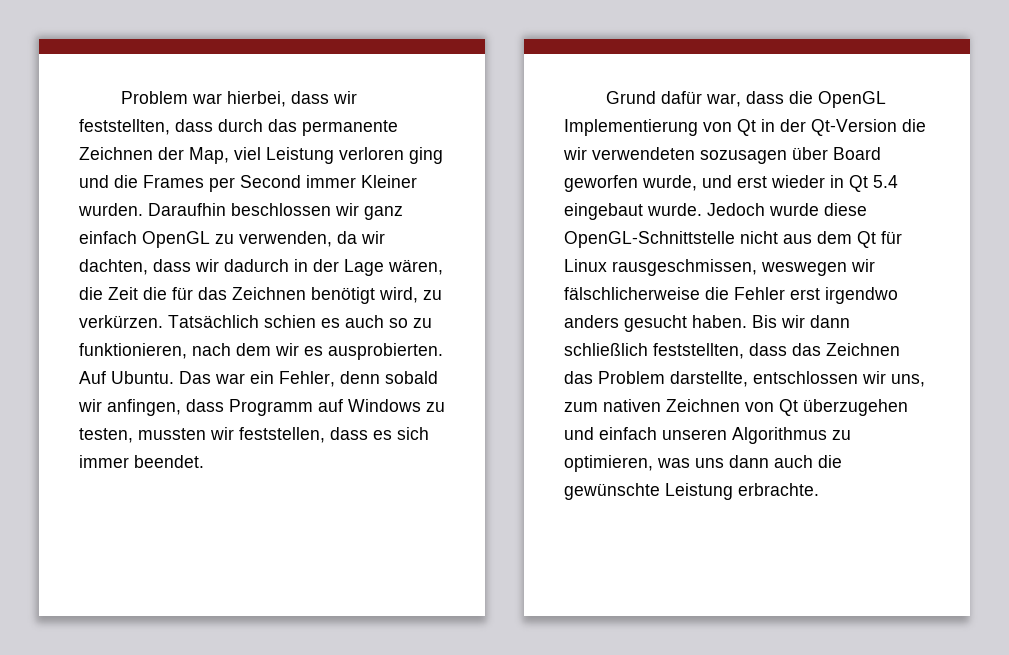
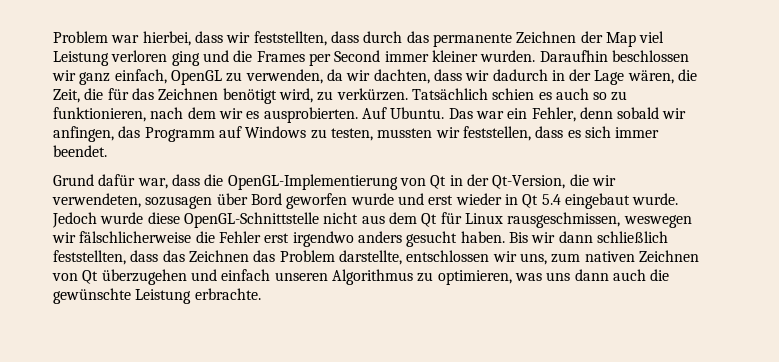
[189,147,229,164] Map, -> [605,32,636,47] Map
[361,175,417,188] Kleiner -> [431,50,478,62] kleiner
[79,231,137,244] einfach -> [114,69,167,84] einfach,
[108,287,138,300] Zeit -> [53,89,80,103] Zeit,
[186,399,224,412] dass -> [118,126,141,138] das
[817,91,886,108] [564,119,698,136] OpenGL Implementierung -> [227,174,398,190] OpenGL-Implementierung
[811,119,897,136] Qt-Version -> [492,175,566,189] Qt-Version,
[592,147,695,160] verwendeten -> [52,193,141,208] verwendeten,
[833,147,881,160] [564,175,697,192] Board geworfen wurde, -> [250,193,394,209] Bord geworfen wurde

